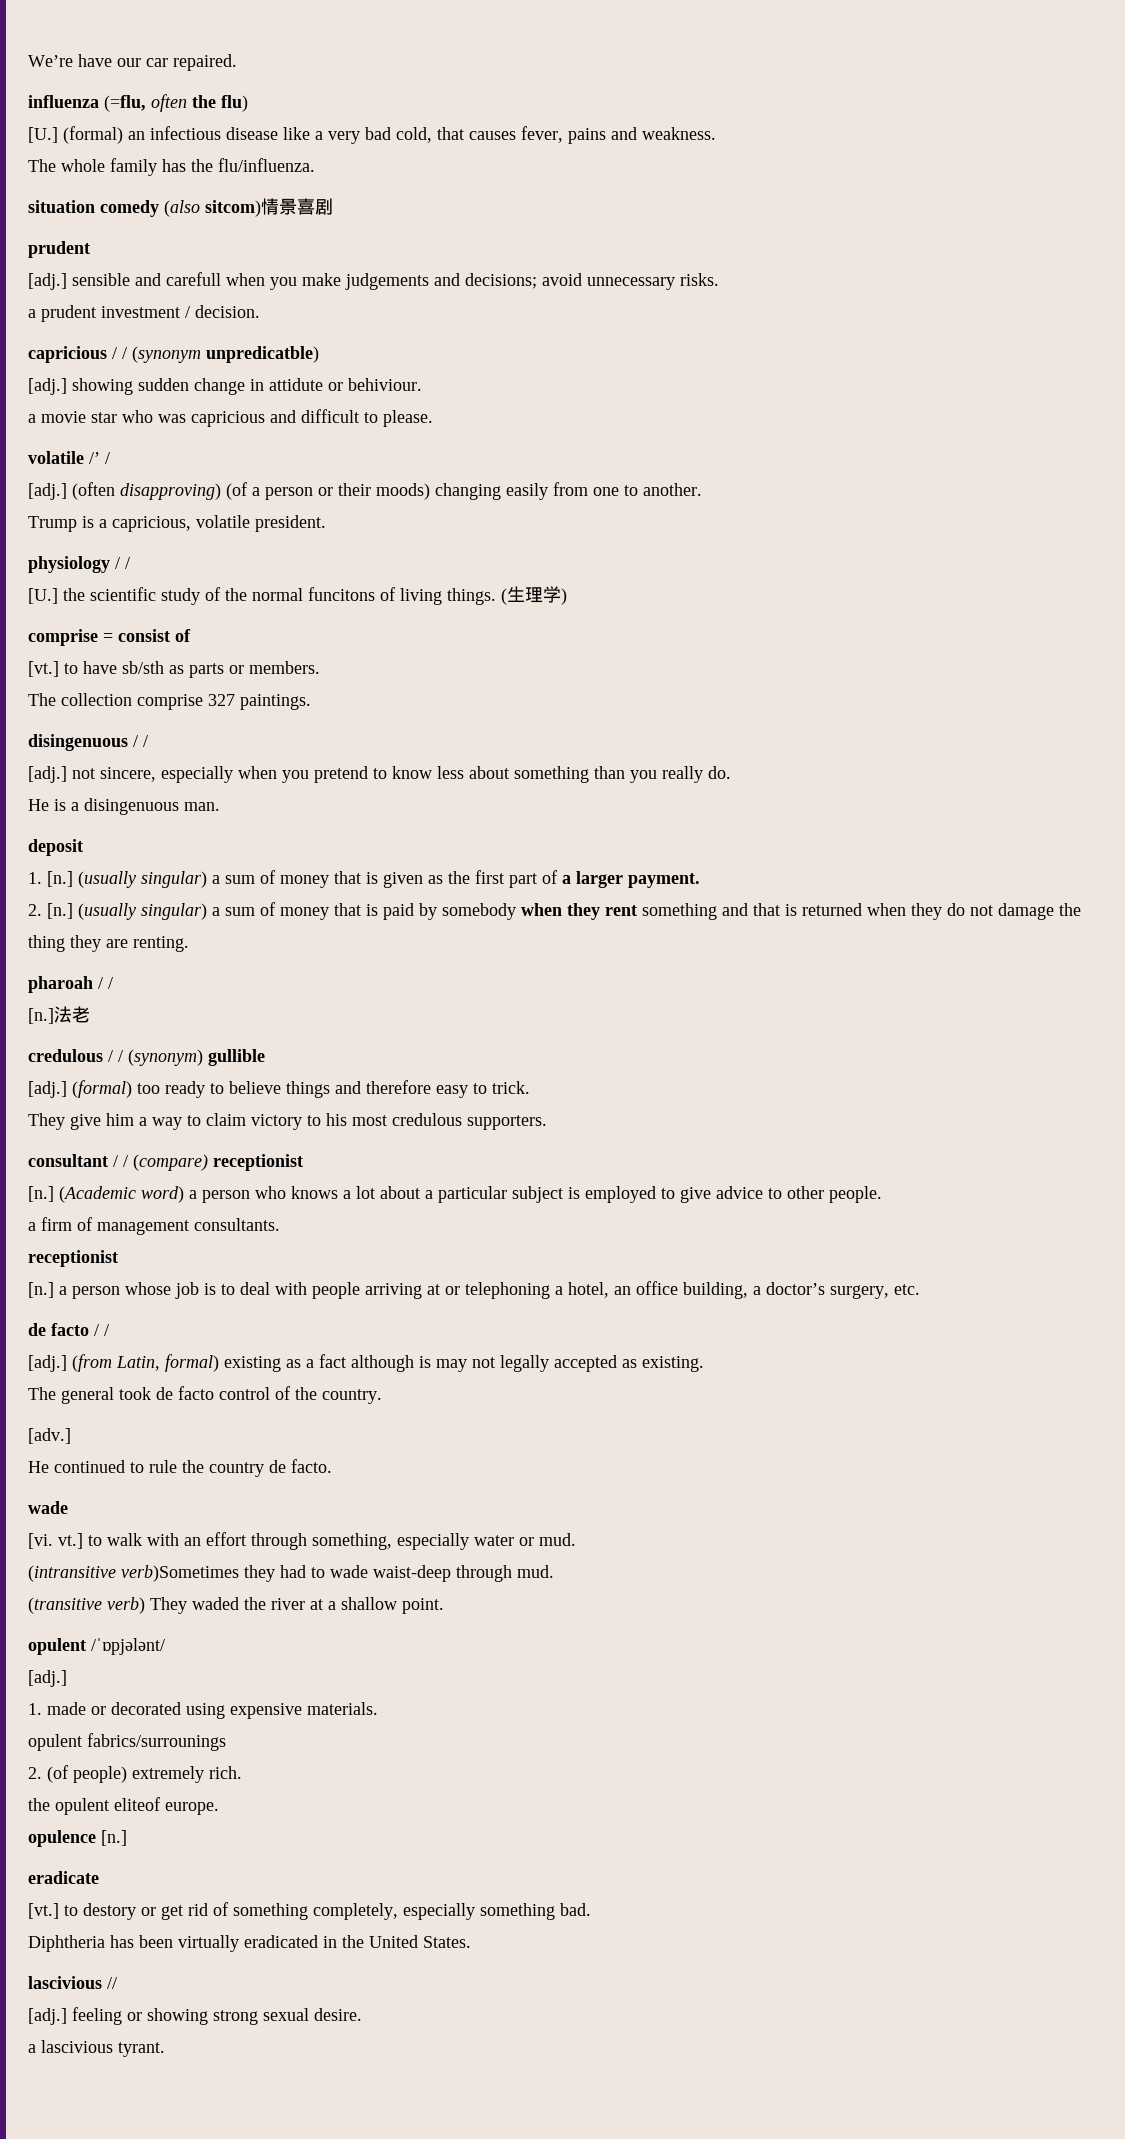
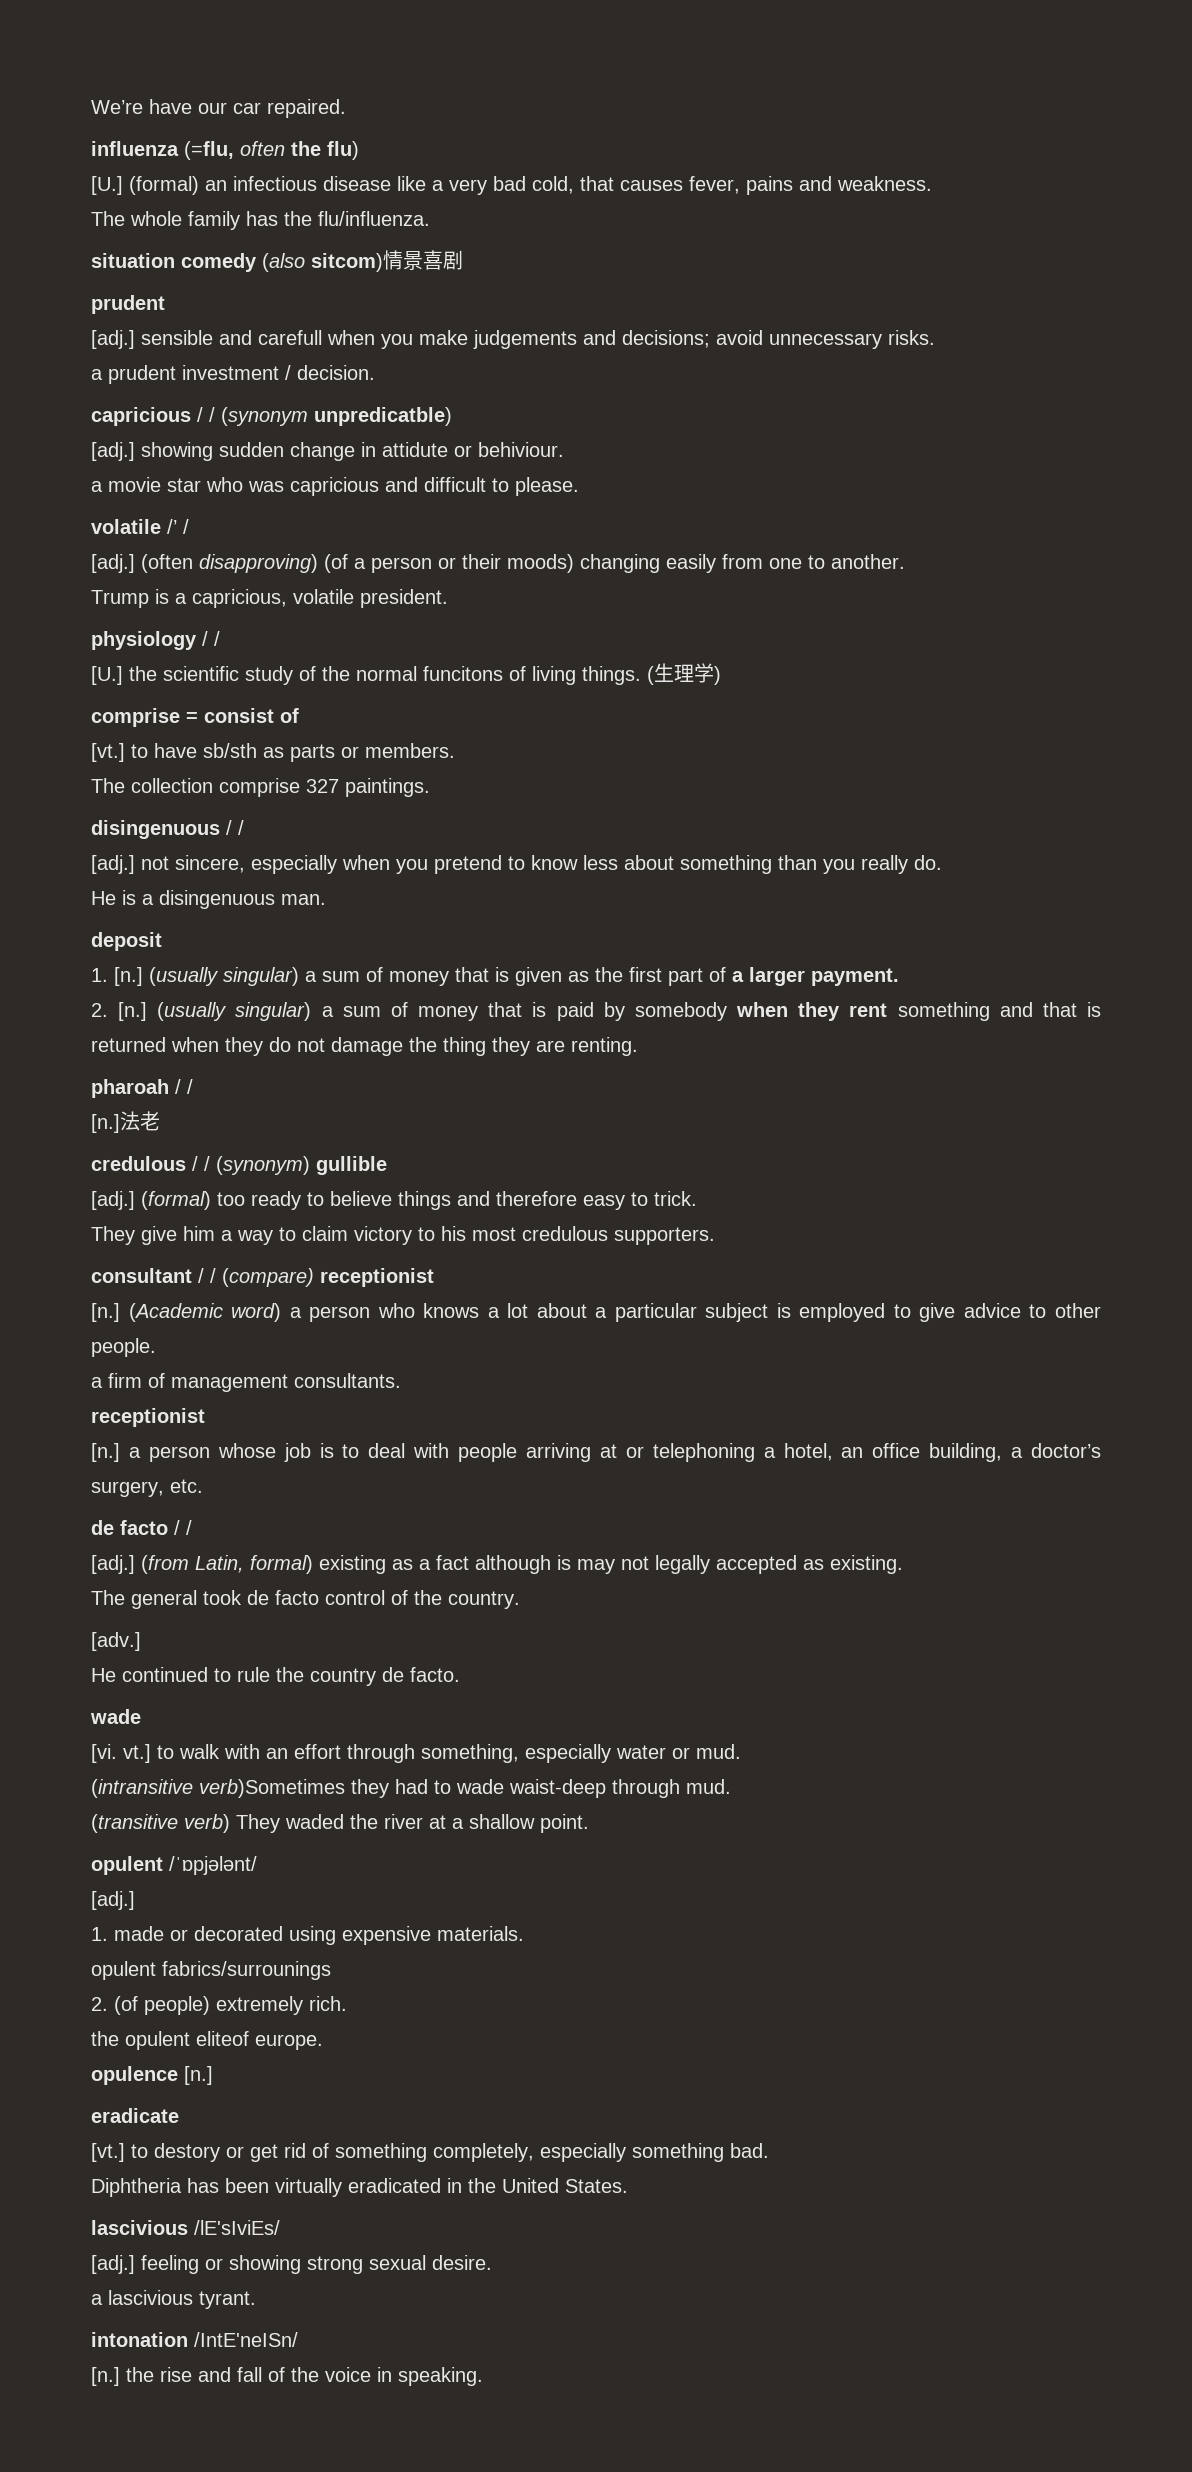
[107,1977,117,1989] // -> [194,2220,280,2235] /lE'sIviEs/
(165, 2049) none -> [91,2332,298,2347] [91,2367,483,2386] // intonation /IntE'neISn/ // [n.] the rise and fall of the voice in speaking.

